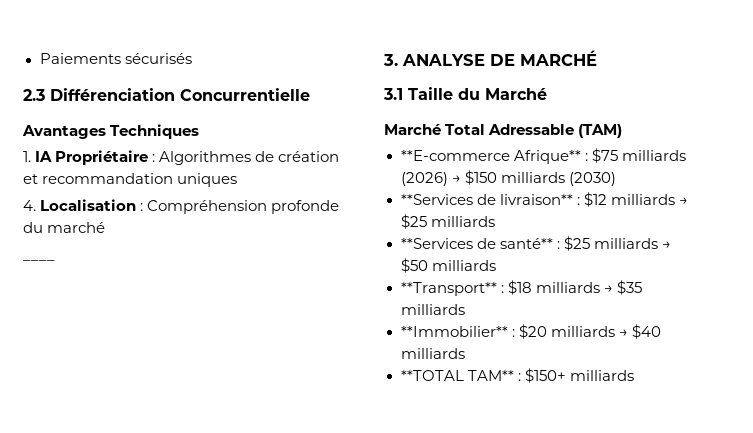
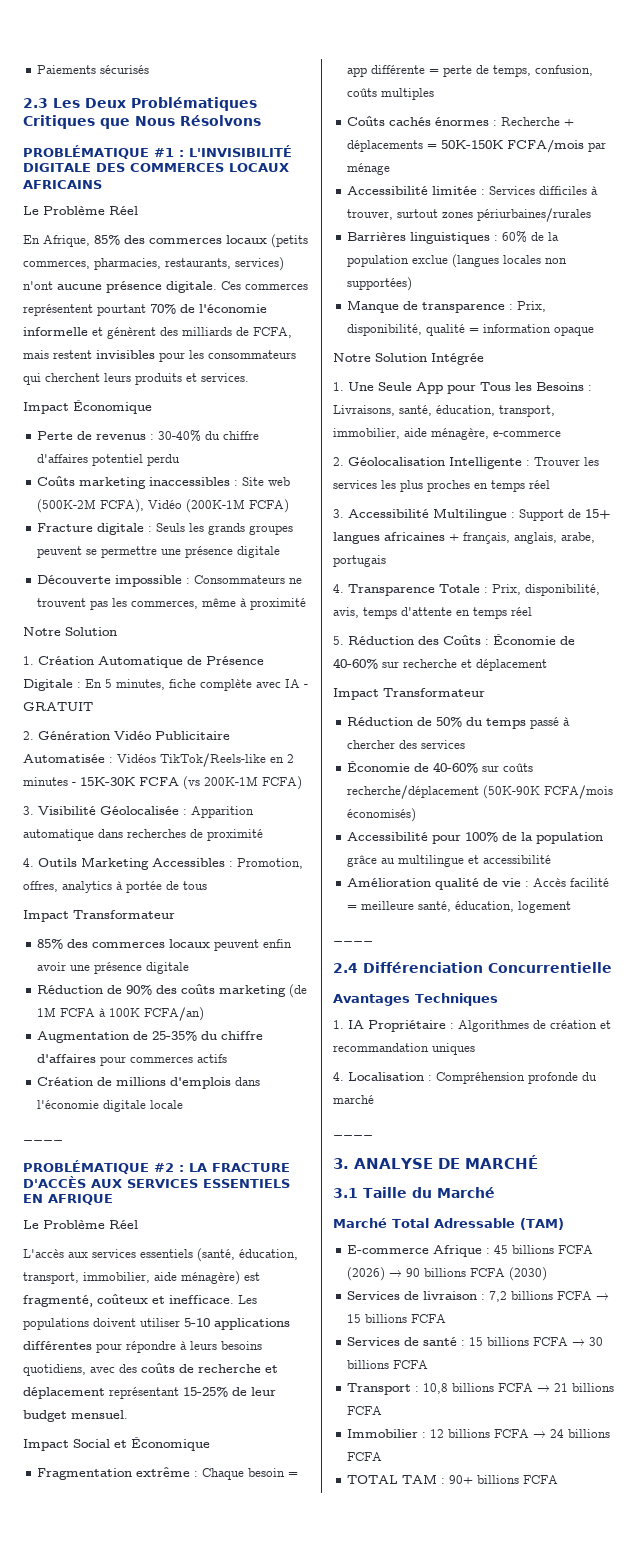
(45, 95) none -> [53,97,257,111] [23,115,261,129] [23,145,292,159] [23,163,289,172] [23,180,102,189] [23,206,138,215] [23,234,308,248] [23,257,284,271] [23,281,308,293] [23,304,267,316] [23,327,292,339] [23,350,296,362] [23,373,249,385] [23,400,152,414] [37,430,260,442] [37,454,181,466] [37,475,291,489] [37,499,290,513] [37,523,294,535] [37,546,281,558] [37,575,303,587] [37,598,307,610] [23,627,117,636] [23,656,264,668] [23,679,308,691] [23,702,93,711] [23,731,230,740] [23,753,294,767] [23,776,302,790] [23,806,254,818] [23,829,263,841] [23,857,303,870] [23,881,207,893] [23,910,175,922] [37,939,293,951] [37,962,190,974] [37,983,308,998] [37,1007,205,1021] [37,1031,264,1043] [37,1054,228,1066] [37,1077,261,1089] [37,1100,184,1112] [23,1138,63,1141] [23,1160,290,1174] [23,1176,290,1188] [23,1194,113,1205] [23,1220,138,1229] [23,1248,298,1262] [23,1271,260,1285] [23,1293,257,1307] [23,1318,290,1330] [23,1341,262,1353] [23,1362,278,1376] [23,1387,276,1399] [23,1410,128,1422] [23,1437,210,1451] [37,1467,299,1480] [347,65,594,77] [347,88,435,100] [347,115,575,126] [347,139,607,153] [347,163,391,175] [347,186,599,195] [347,208,592,222] [347,231,560,244] [347,254,568,268] [347,277,413,291] [347,300,547,313] [347,324,595,336] [333,353,484,365] [333,382,592,394] [333,405,555,417] [333,428,561,440] [333,457,599,469] [333,480,550,492] [333,508,611,521] [333,532,595,544] [333,555,386,567] [333,584,600,596] [333,607,532,619] [333,634,575,645] [333,658,547,671] [333,688,485,700] [347,717,571,729] [347,740,466,749] [347,761,534,773] [347,785,614,799] [347,808,417,822] [347,832,604,844] [347,855,552,867] [347,878,610,890] [347,901,572,913] [333,939,373,942] [333,963,358,973] Les Deux Problématiques Critiques que Nous Résolvons // PROBLÉMATIQUE #1 : L'INVISIBILITÉ DIGITALE DES COMMERCES LOCAUX AFRICAINS // Le Problème Réel // En Afrique, 85% des commerces locaux (petits commerces, pharmacies, restaurants, services) n'ont aucune présence digitale. Ces commerces représentent pourtant 70% de l'économie informelle et génèrent des milliards de FCFA, mais restent invisibles pour les consommateurs qui cherchent leurs produits et services. // Impact Économique // Perte de revenus : 30-40% du chiffre d'affaires potentiel perdu // Coûts marketing inaccessibles : Site web (500K-2M FCFA), Vidéo (200K-1M FCFA) // Fracture digitale : Seuls les grands groupes peuvent se permettre une présence digitale // Découverte impossible : Consommateurs ne trouvent pas les commerces, même à proximité // Notre Solution // 1. Création Automatique de Présence Digitale : En 5 minutes, fiche complète avec IA - GRATUIT // 2. Génération Vidéo Publicitaire Automatisée : Vidéos TikTok/Reels-like en 2 minutes - 15K-30K FCFA (vs 200K-1M FCFA) // 3. Visibilité Géolocalisée : Apparition automatique dans recherches de proximité // 4. Outils Marketing Accessibles : Promotion, offres, analytics à portée de tous // Impact Transformateur // 85% des commerces locaux peuvent enfin avoir une présence digitale // Réduction de 90% des coûts marketing (de 1M FCFA à 100K FCFA/an) // Augmentation de 25-35% du chiffre d'affaires pour commerces actifs // Création de millions d'emplois dans l'économie digitale locale // ____ // PROBLÉMATIQUE #2 : LA FRACTURE D'ACCÈS AUX SERVICES ESSENTIELS EN AFRIQUE // Le Problème Réel // L'accès aux services essentiels (santé, éducation, transport, immobilier, aide ménagère) est fragmenté, coûteux et inefficace. Les populations doivent utiliser 5-10 applications différentes pour répondre à leurs besoins quotidiens, avec des coûts de recherche et déplacement représentant 15-25% de leur budget mensuel. // Impact Social et Économique // Fragmentation extrême : Chaque besoin = app différente = perte de temps, confusion, coûts multiples // Coûts cachés énormes : Recherche + déplacements = 50K-150K FCFA/mois par ménage // Accessibilité limitée : Services difficiles à trouver, surtout zones périurbaines/rurales // Barrières linguistiques : 60% de la population exclue (langues locales non supportées) // Manque de transparence : Prix, disponibilité, qualité = information opaque // Notre Solution Intégrée // 1. Une Seule App pour Tous les Besoins : Livraisons, santé, éducation, transport, immobilier, aide ménagère, e-commerce // 2. Géolocalisation Intelligente : Trouver les services les plus proches en temps réel // 3. Accessibilité Multilingue : Support de 15+ langues africaines + français, anglais, arabe, portugais // 4. Transparence Totale : Prix, disponibilité, avis, temps d'attente en temps réel // 5. Réduction des Coûts : Économie de 40-60% sur recherche et déplacement // Impact Transformateur // Réduction de 50% du temps passé à chercher des services // Économie de 40-60% sur coûts recherche/déplacement (50K-90K FCFA/mois économisés) // Accessibilité pour 100% de la population grâce au multilingue et accessibilité // Amélioration qualité de vie : Accès facilité = meilleure santé, éducation, logement // ____ // 2.4
[400,148,686,164] [400,170,616,186] [400,192,688,207] [400,214,495,229] [400,236,671,251] [400,258,496,273] [400,280,642,296] [400,304,465,315] [400,324,661,339] [400,348,465,359] [400,368,634,383] **E-commerce Afrique** : $75 milliards (2026) → $150 milliards (2030) // **Services de livraison** : $12 milliards → $25 milliards // **Services de santé** : $25 milliards → $50 milliards // **Transport** : $18 milliards → $35 milliards // **Immobilier** : $20 milliards → $40 milliards // **TOTAL TAM** : $150+ milliards -> [347,1245,594,1257] [347,1267,548,1281] [347,1291,610,1302] [347,1314,447,1323] [347,1337,604,1346] [347,1360,429,1369] [347,1383,615,1395] [347,1406,383,1415] [347,1429,611,1438] [347,1452,383,1461] [347,1474,559,1484] E-commerce Afrique : 45 billions FCFA (2026) → 90 billions FCFA (2030) // Services de livraison : 7,2 billions FCFA → 15 billions FCFA // Services de santé : 15 billions FCFA → 30 billions FCFA // Transport : 10,8 billions FCFA → 21 billions FCFA // Immobilier : 12 billions FCFA → 24 billions FCFA // TOTAL TAM : 90+ billions FCFA

